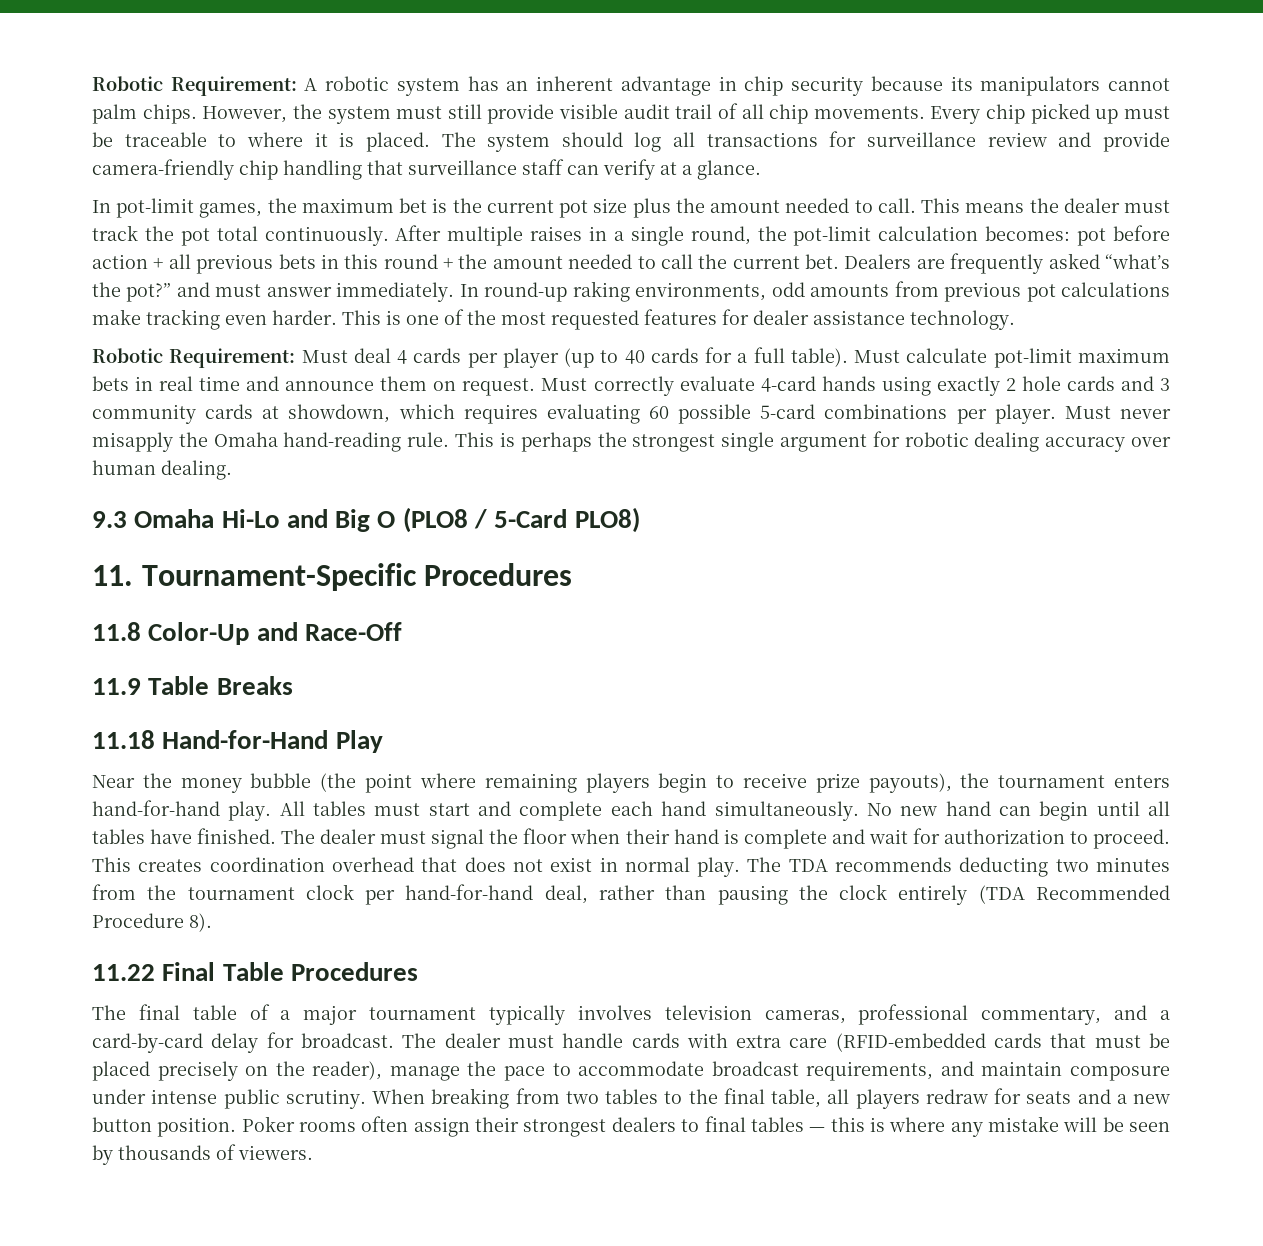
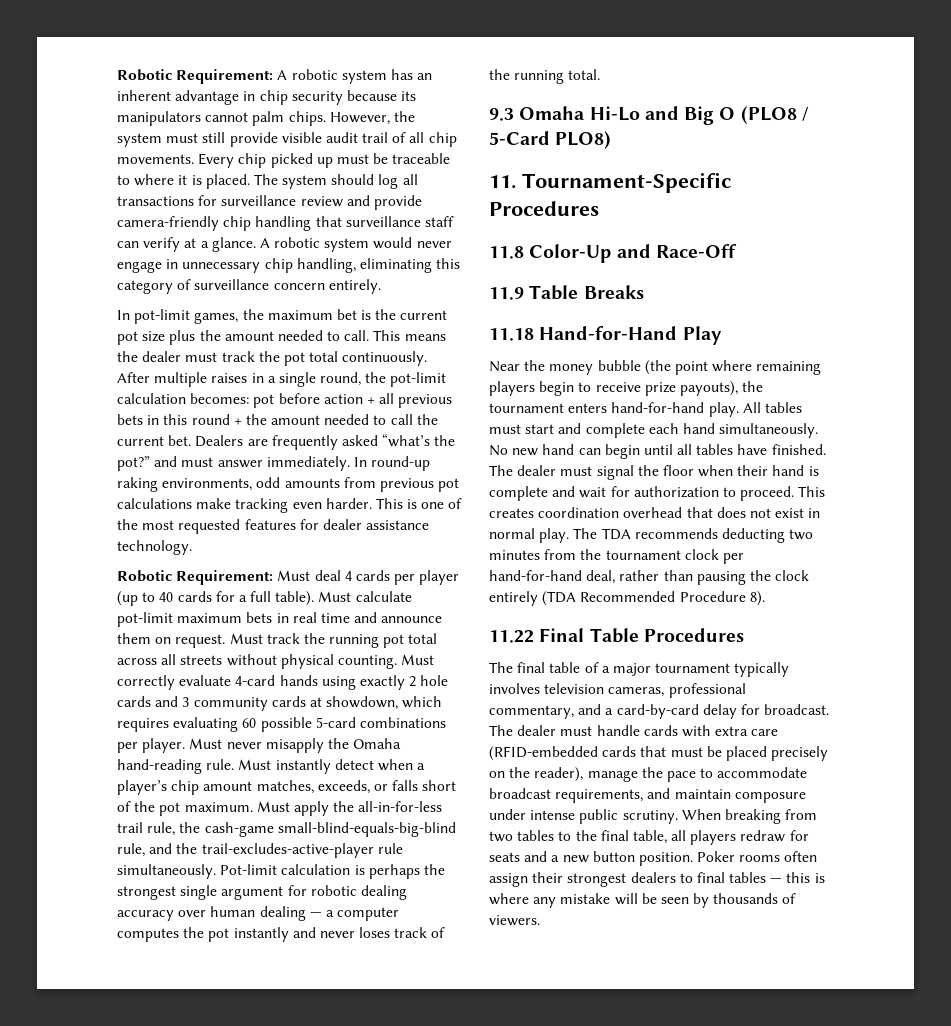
(761, 170) none -> [259,237,452,252] [117,258,461,273] [117,279,381,294] A robotic system would never engage in unnecessary chip handling, eliminating this category of surveillance concern entirely.
(588, 384) none -> [266,633,438,648] [117,654,435,669] track the running pot total across all streets without physical counting. Must
[455,432,495,447] This -> [238,759,426,774] [117,780,457,795] [117,801,443,816] [117,822,456,837] [117,843,403,858] [117,864,351,879] Must instantly detect when a player’s chip amount matches, exceeds, or falls short of the pot maximum. Must apply the all-in-for-less trail rule, the cash-game small-blind-equals-big-blind rule, and the trail-excludes-active-player rule simultaneously. Pot-limit calculation
[161,460,232,480] dealing. -> [259,906,400,921] [117,927,446,942] [489,69,601,84] dealing — a computer computes the pot instantly and never loses track of the running total.

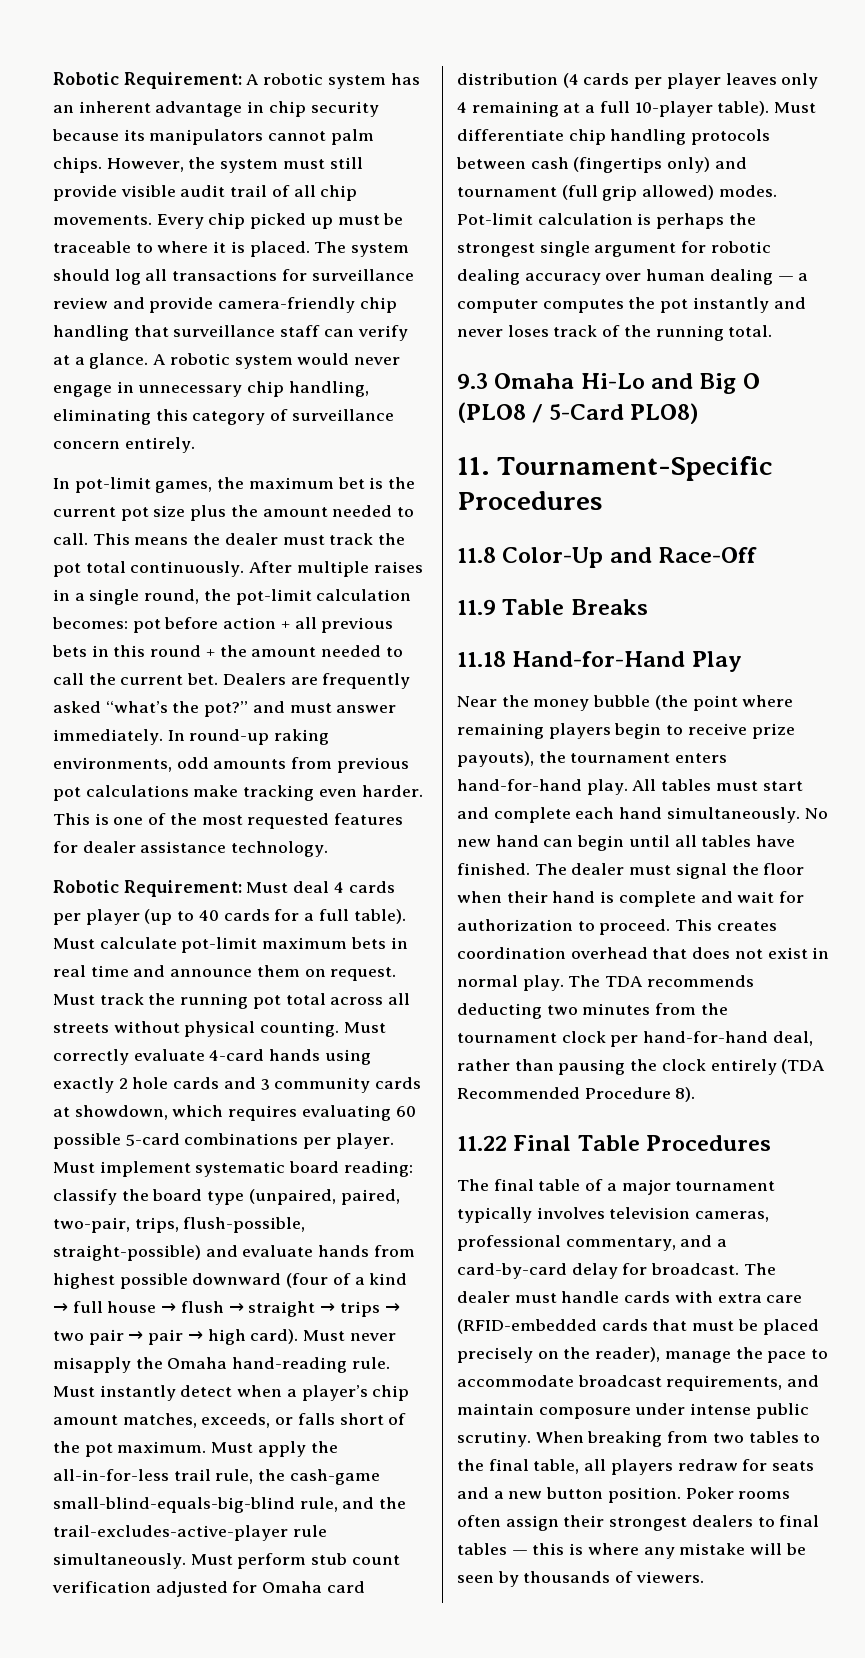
(223, 743) none -> [99,1161,413,1177] [53,1189,400,1205] [53,1217,306,1233] [53,1245,415,1261] [53,1273,408,1289] [53,1301,400,1317] [53,1329,346,1345] implement systematic board reading: classify the board type (unpaired, paired, two-pair, trips, flush-possible, straight-possible) and evaluate hands from highest possible downward (four of a kind → full house → flush → straight → trips → two pair → pair → high card). Must
(216, 871) none -> [190,1553,400,1569] [52,1581,365,1597] [457,73,819,89] [457,101,817,117] [457,129,771,145] [456,157,747,173] [457,185,777,201] Must perform stub count verification adjusted for Omaha card distribution (4 cards per player leaves only 4 remaining at a full 10-player table). Must differentiate chip handling protocols between cash (fingertips only) and tournament (full grip allowed) modes.

